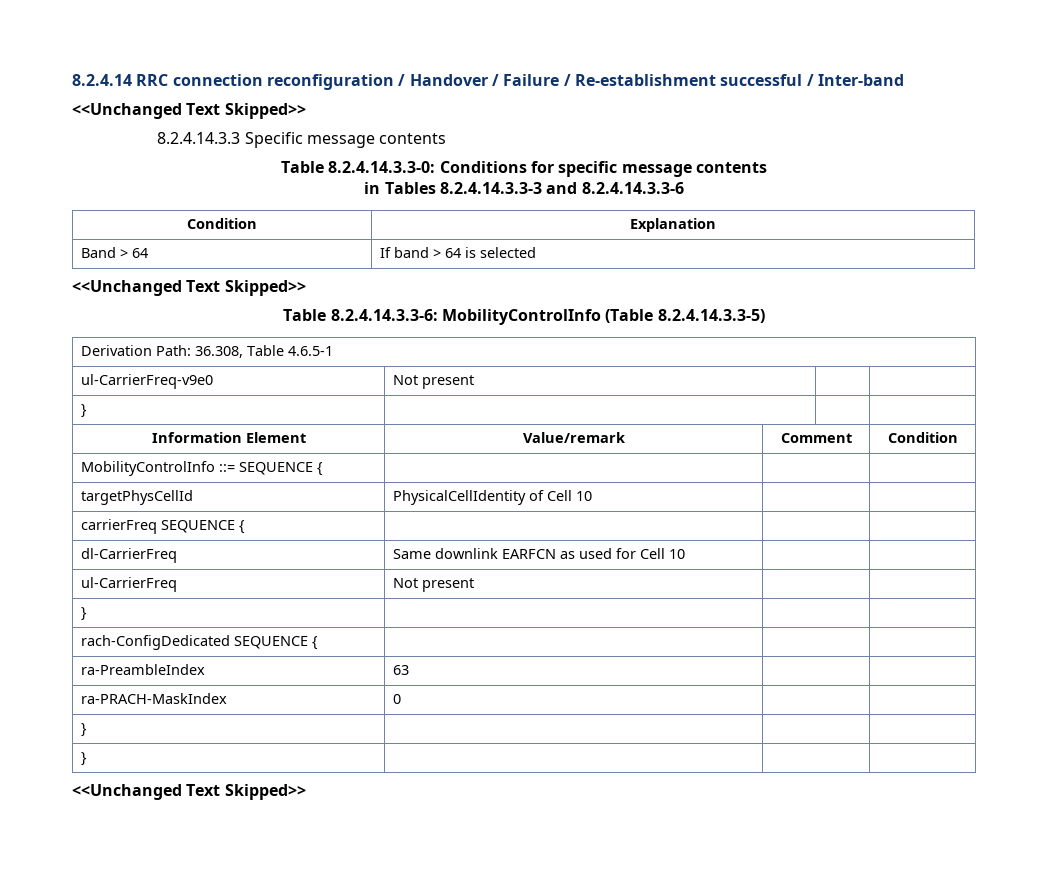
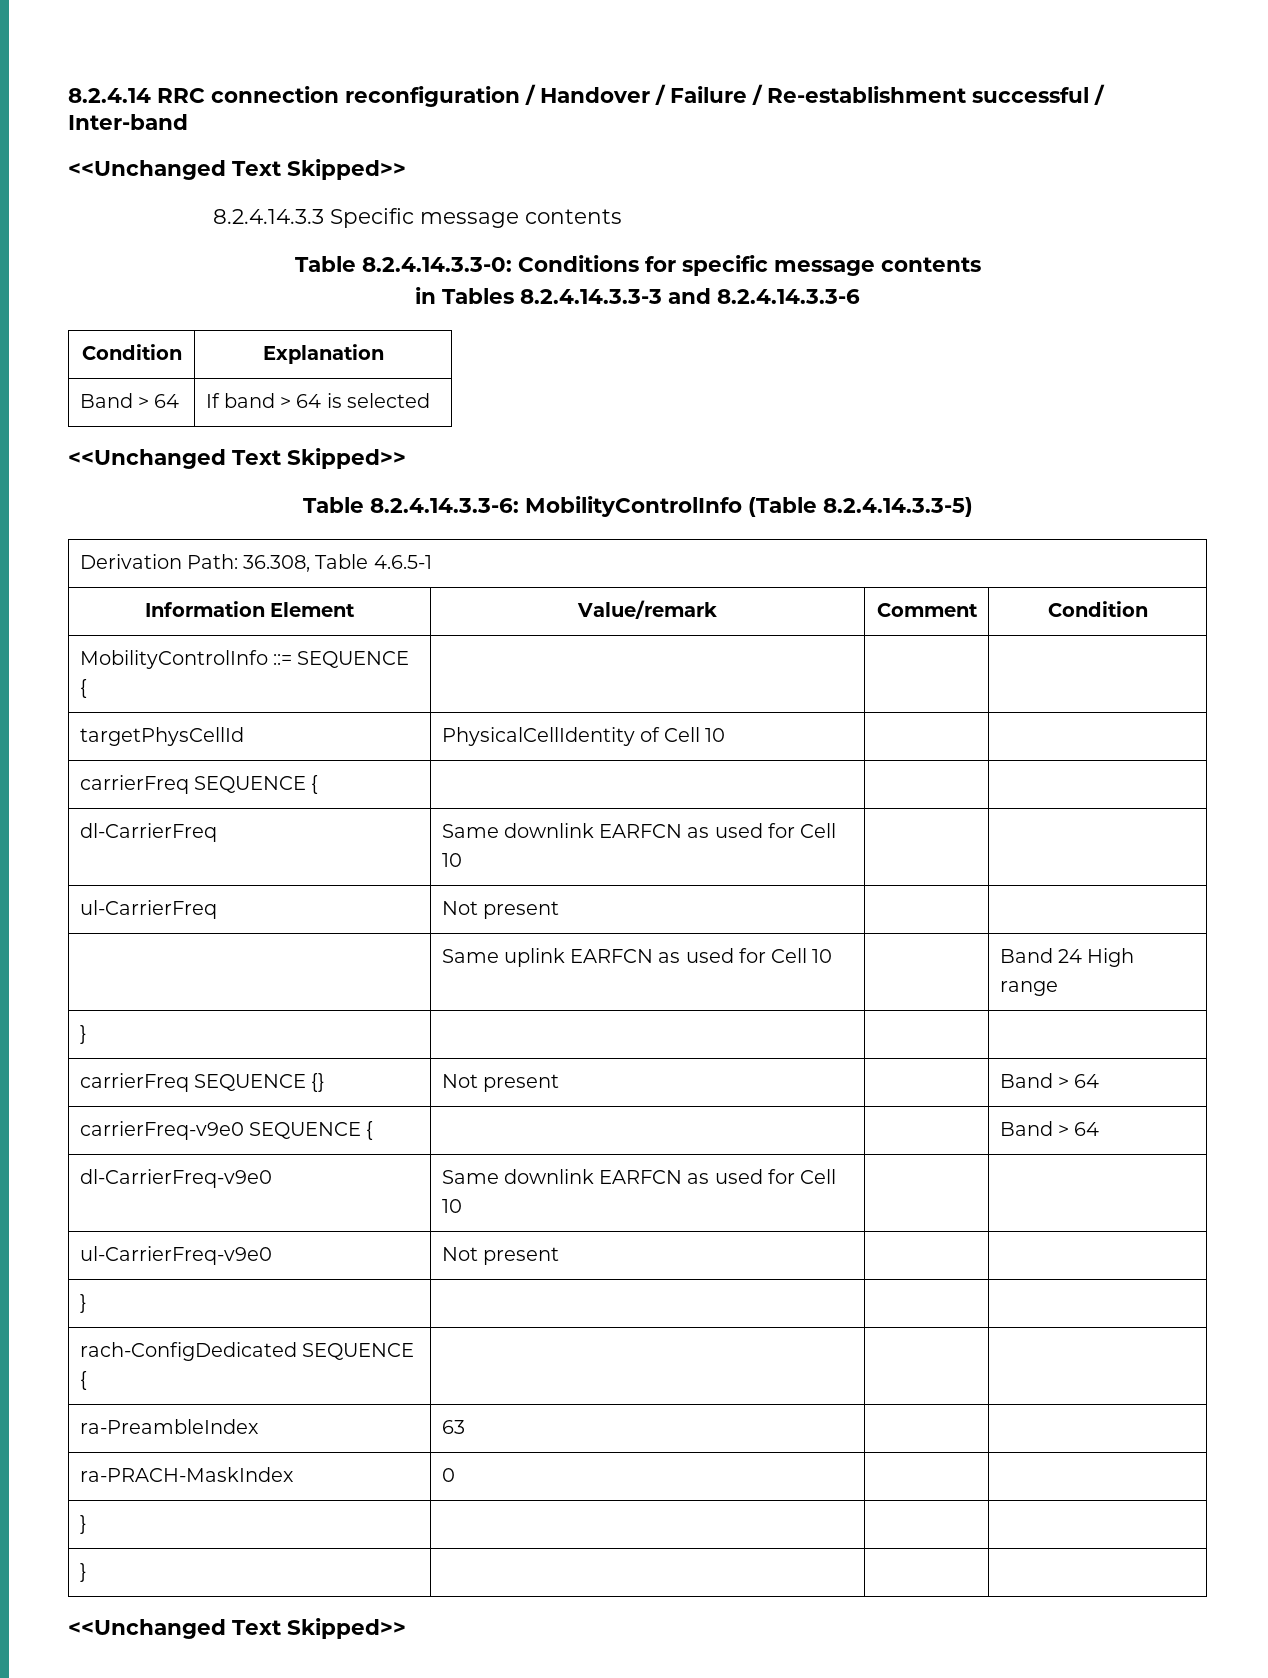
[81,374,214,389] [393,375,475,389] [81,404,88,418] // ul-CarrierFreq-v9e0 | Not present | | // } | | | -> (432, 562) none
(475, 585) none -> [441,948,833,967] [999,948,1135,967] [999,981,1058,996] [79,1025,87,1044] [79,1073,326,1092] [441,1074,559,1092] [999,1073,1100,1088] [79,1121,374,1140] [999,1121,1100,1136] [79,1169,272,1188] [441,1169,837,1184] [441,1199,462,1213] [79,1246,272,1265] [441,1247,559,1265] // | Same uplink EARFCN as used for Cell 10 | | Band 24 High range // } | | | // carrierFreq SEQUENCE {} | Not present | | Band > 64 // carrierFreq-v9e0 SEQUENCE { | | | Band > 64 // dl-CarrierFreq-v9e0 | Same downlink EARFCN as used for Cell 10 | | // ul-CarrierFreq-v9e0 | Not present | |

